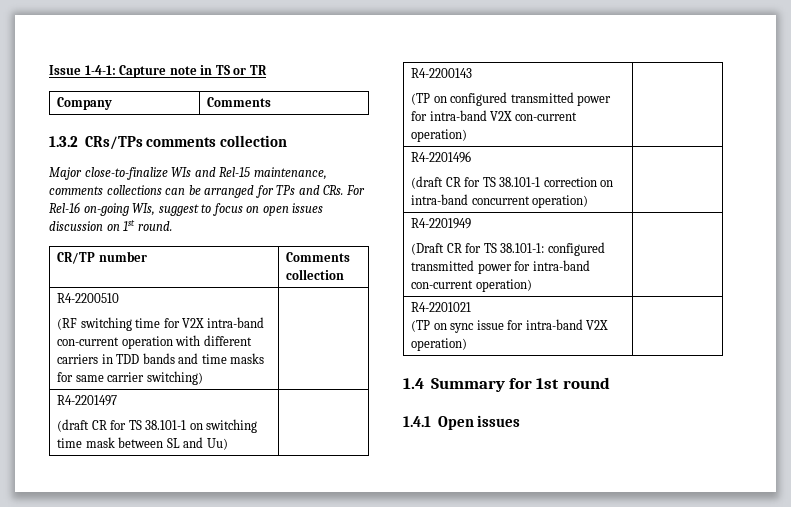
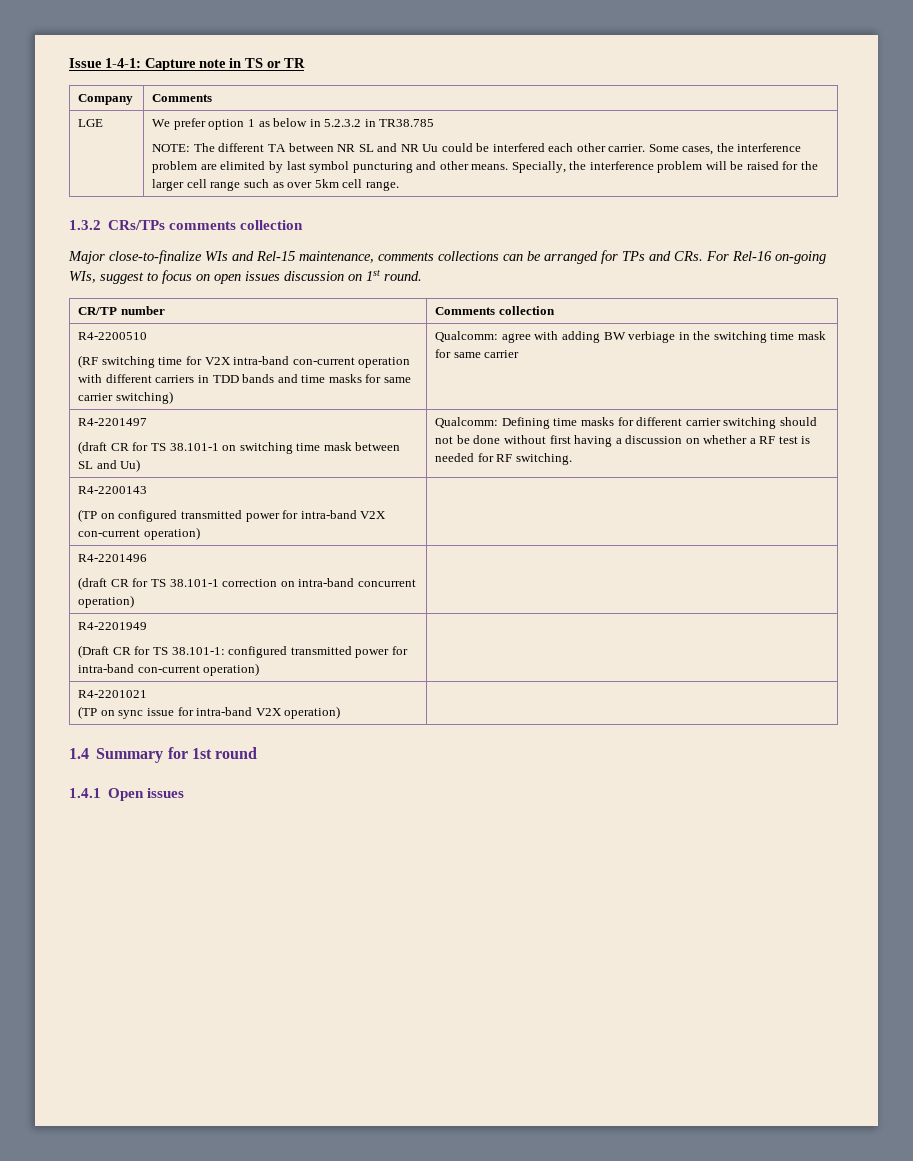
(272, 102) none -> [78,119,104,127] [152,118,435,130] [152,143,802,155] [152,161,818,173] [152,179,399,191] // LGE | We prefer option 1 as below in 5.2.3.2 in TR38.785 // NOTE: The different TA between NR SL and NR Uu could be interfered each other carrier. Some cases, the interference problem are elimited by last symbol puncturing and other means. Specially, the interference problem will be raised for the larger cell range such as over 5km cell range.
(203, 378) none -> [435,331,826,343] [435,349,520,358] Qualcomm: agree with adding BW verbiage in the switching time mask for same carrier
(228, 444) none -> [435,417,817,429] [435,435,811,447] [435,453,572,465] Qualcomm: Defining time masks for different carrier switching should not be done without first having a discussion on whether a RF test is needed for RF switching.

